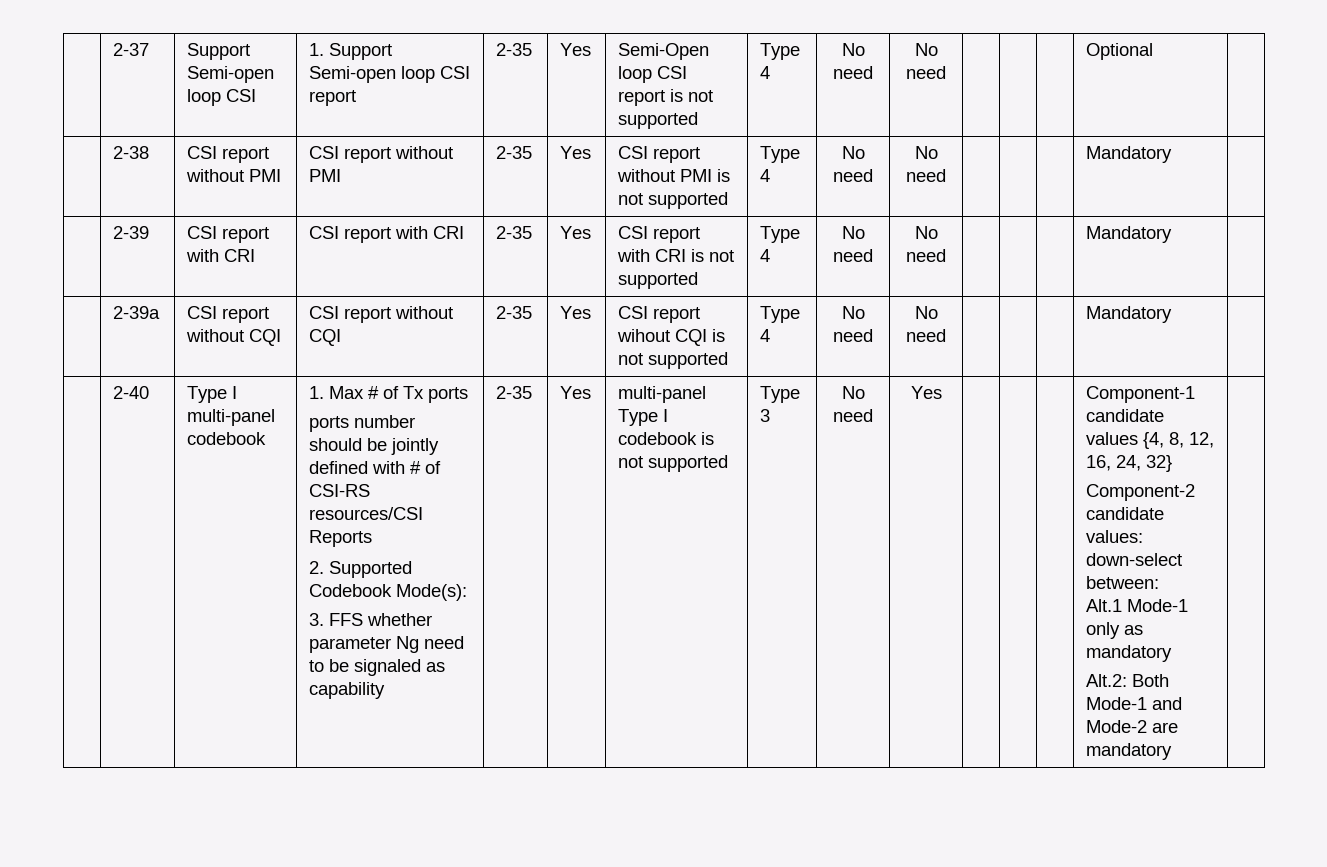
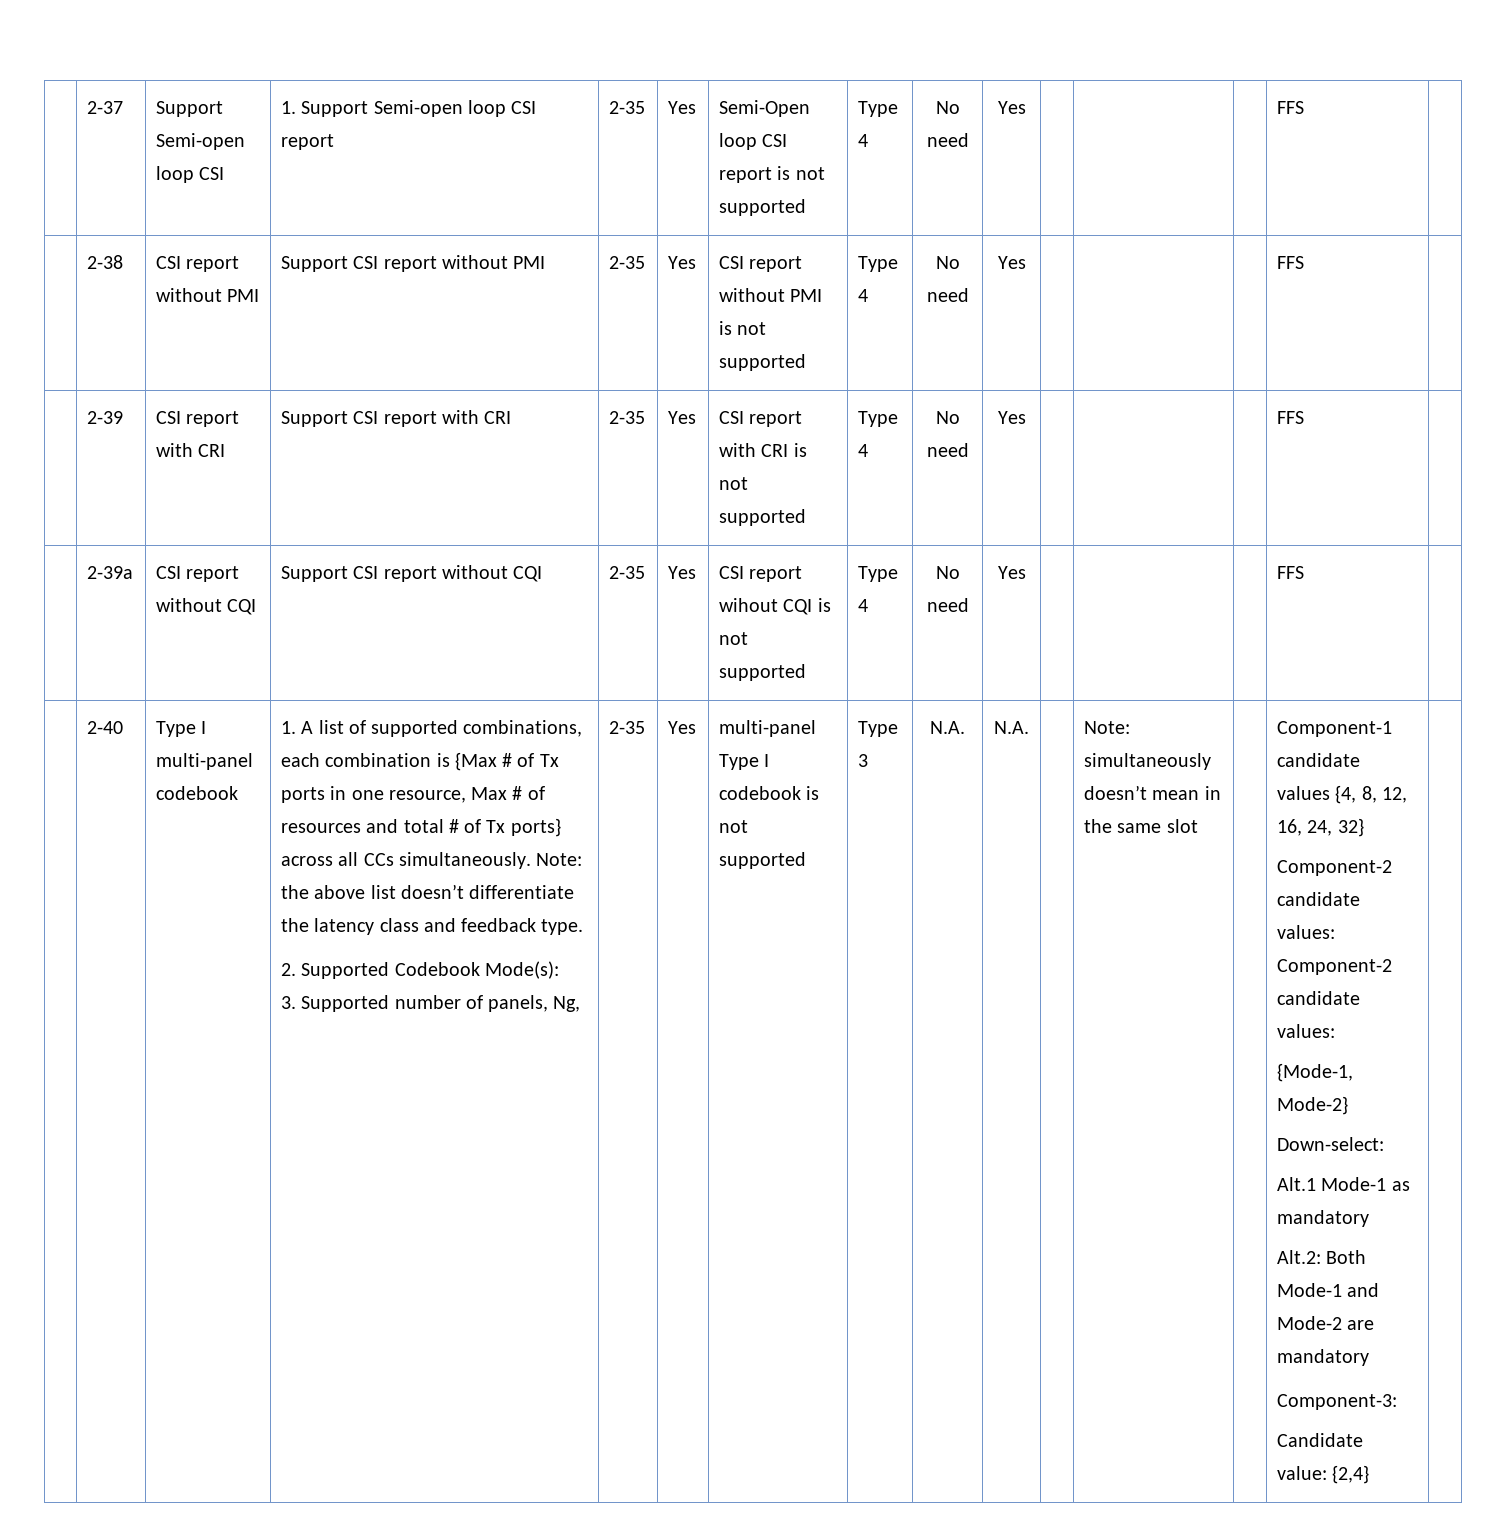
[914,43,938,56] [906,66,946,79] [1086,43,1154,60] No need | | | | Optional -> [997,101,1026,114] [1277,101,1305,114] Yes | | | | FFS
(282, 175) none -> [281,256,349,272] Support
[914,146,938,159] [906,169,946,182] [1086,146,1173,163] No need | | | | Mandatory -> [997,256,1026,269] [1277,256,1305,269] Yes | | | | FFS
(256, 255) none -> [281,411,349,427] Support
[914,226,938,239] [906,249,946,262] [1086,226,1173,243] No need | | | | Mandatory -> [997,411,1026,424] [1277,411,1305,424] Yes | | | | FFS
(282, 337) none -> [281,566,349,582] Support
[914,306,938,319] [906,329,946,342] [1086,306,1173,323] No need | | | | Mandatory -> [997,566,1026,579] [1277,566,1305,579] Yes | | | | FFS
[329,386,469,403] [309,415,416,432] [309,438,440,455] [309,461,442,474] [309,484,371,497] [309,507,424,520] [309,530,373,547] Max # of Tx ports // ports number should be jointly defined with # of CSI-RS resources/CSI Reports -> [301,720,583,737] [281,752,559,771] [281,786,545,803] [281,818,561,837] [281,852,583,869] [281,884,575,899] [281,918,584,935] A list of supported combinations, each combination is {Max # of Tx ports in one resource, Max # of resources and total # of Tx ports} across all CCs simultaneously. Note: the above list doesn’t differentiate the latency class and feedback type.
[329,613,433,626] [309,636,465,653] [309,659,446,676] [309,682,386,699] FFS whether parameter Ng need to be signaled as capability -> [301,995,581,1012] Supported number of panels, Ng,
[841,386,865,399] [833,409,873,422] [910,386,942,399] No need | Yes | | -> [930,721,965,734] [994,721,1029,734] [1084,721,1131,734] [1084,753,1212,770] [1084,785,1221,800] [1084,819,1198,833] N.A. | N.A. | | Note: simultaneously doesn’t mean in the same slot
[1086,553,1183,566] [1086,576,1160,589] down-select between: -> [1277,959,1393,975] [1277,991,1361,1005] [1277,1024,1336,1038] [1277,1063,1354,1082] [1277,1096,1349,1115] [1277,1137,1385,1151] Component-2 candidate values: // {Mode-1, Mode-2} // Down-select:
[1086,622,1121,639] only -> (1387, 1184) none
(1173, 751) none -> [1277,1394,1398,1410] [1277,1433,1364,1447] [1277,1465,1370,1484] // Component-3: // Candidate value: {2,4}

